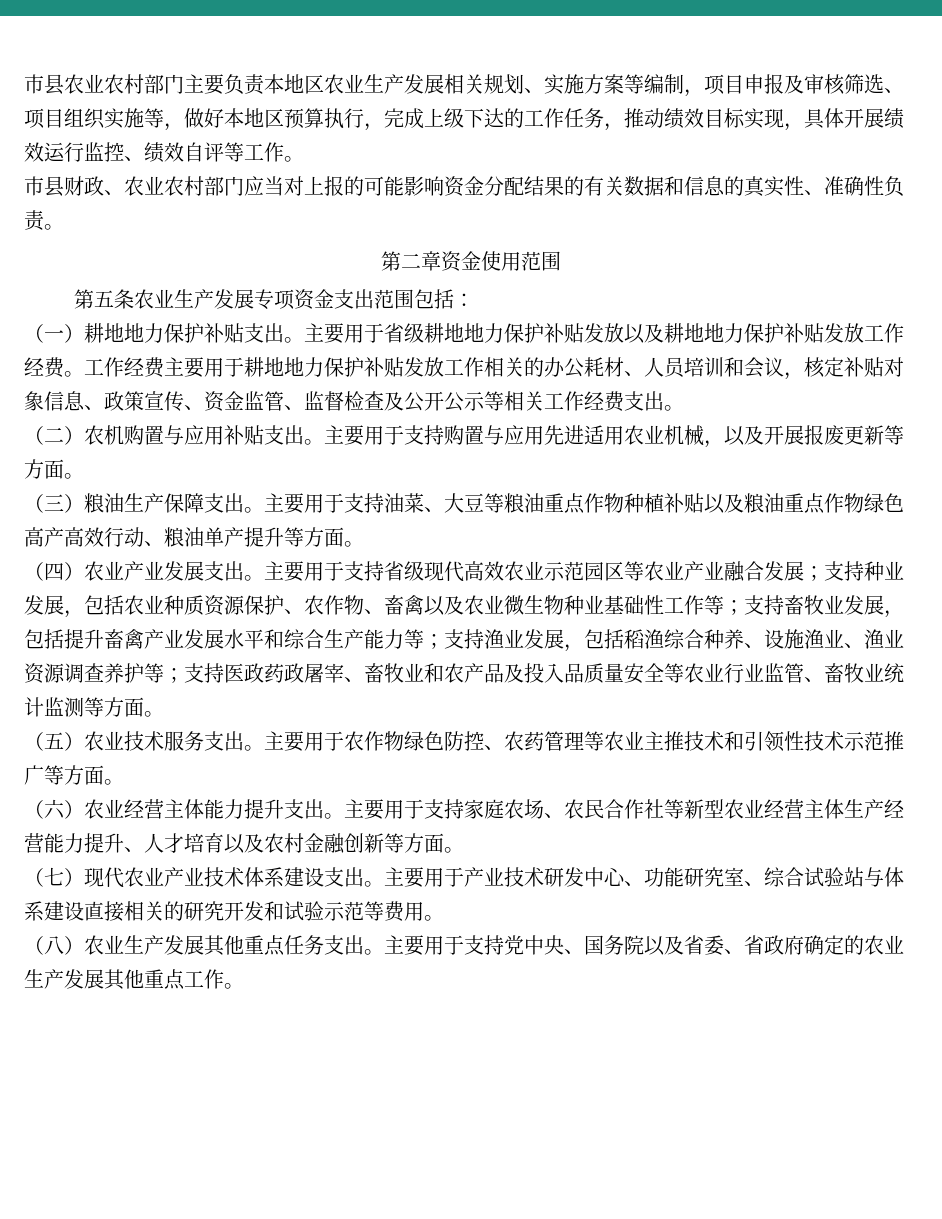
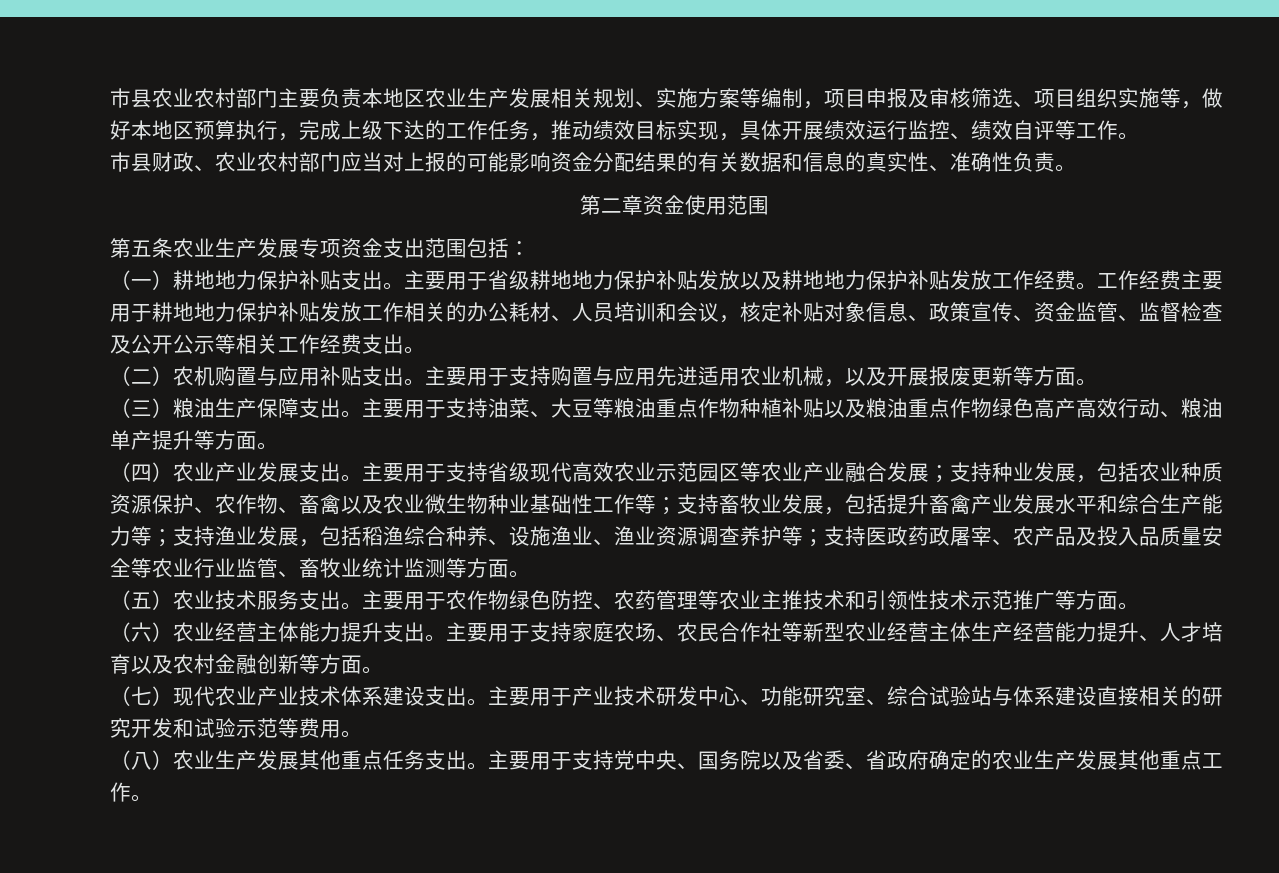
[364,663,444,683] 畜牧业和 -> (1013, 542) none

